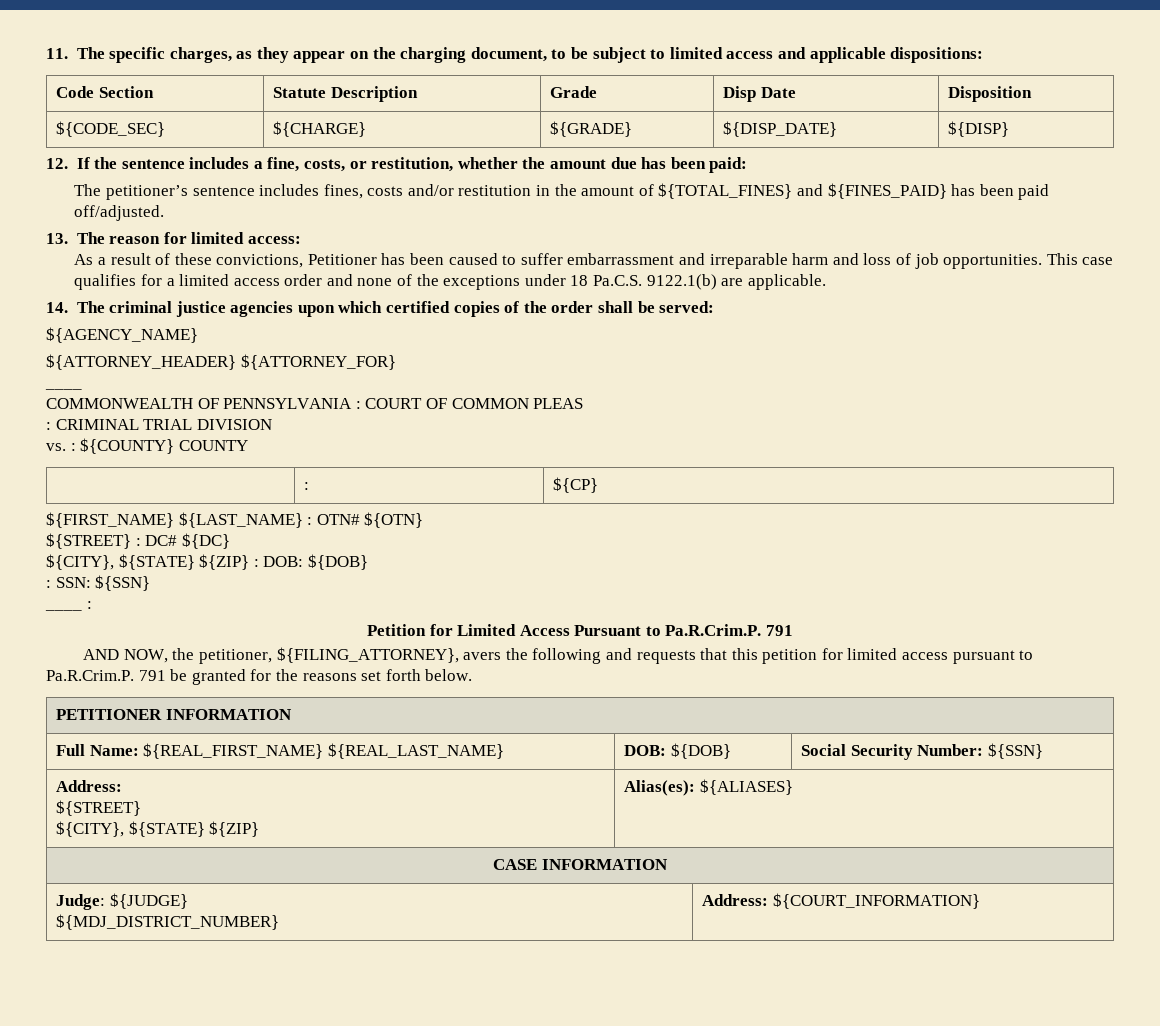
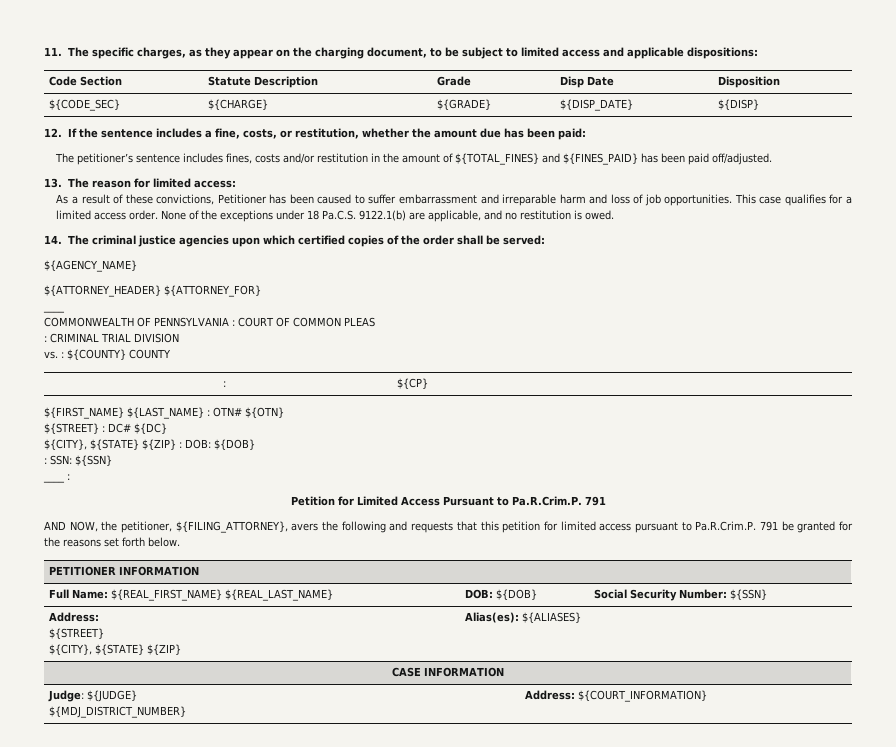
[284,274,393,286] order and none -> [129,210,187,220] order. None
[747,274,826,290] applicable. -> [428,210,615,222] applicable, and no restitution is owed.

